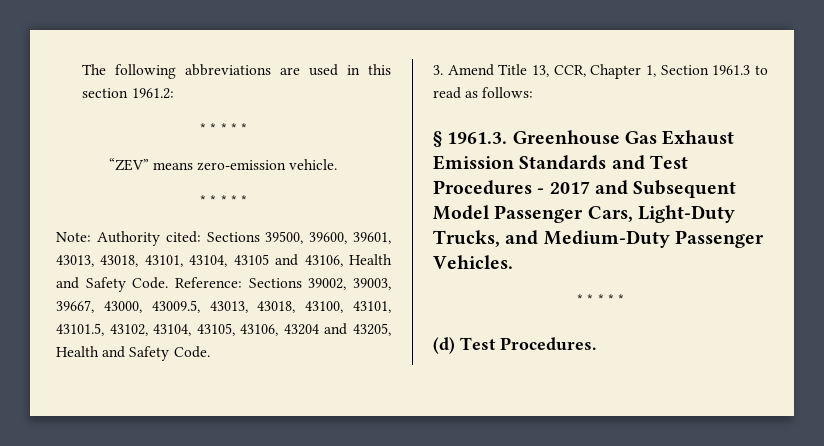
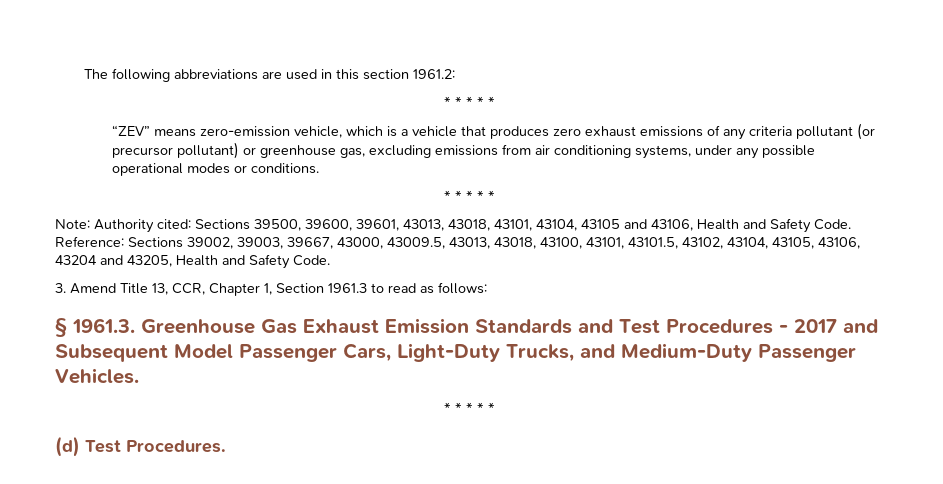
[289,159,338,170] vehicle. -> [294,123,876,140] [112,142,816,159] [112,163,320,176] vehicle, which is a vehicle that produces zero exhaust emissions of any criteria pollutant (or precursor pollutant) or greenhouse gas, excluding emissions from air conditioning systems, under any possible operational modes or conditions.

